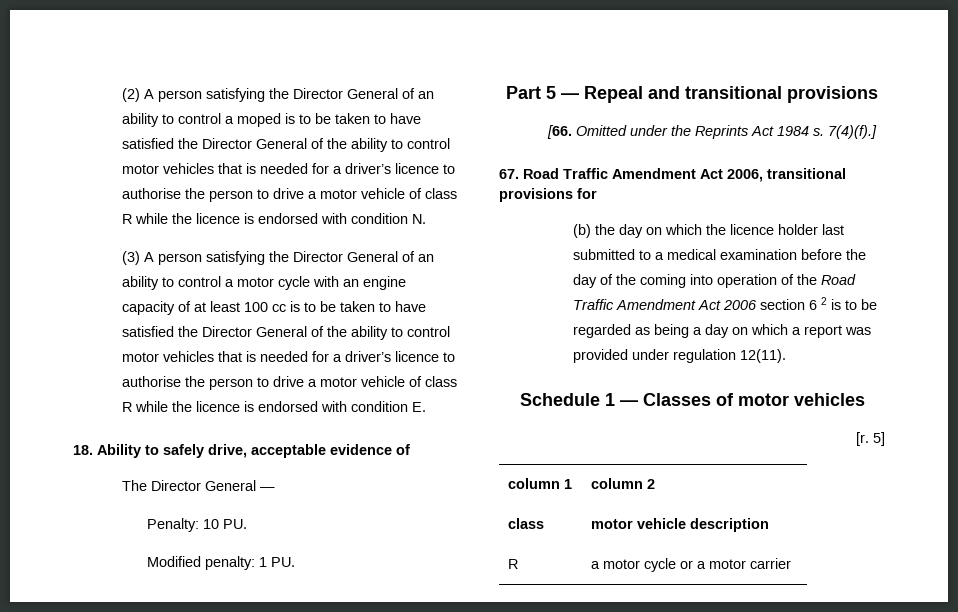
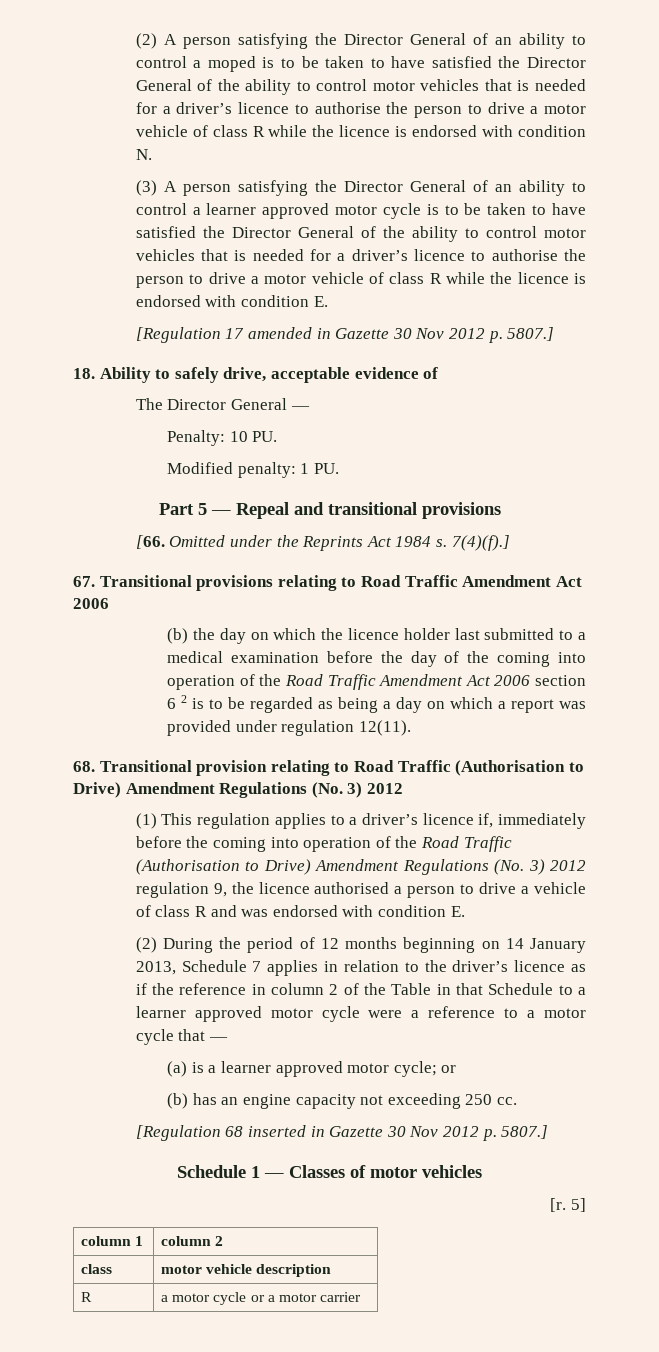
[237,276,407,290] [122,301,287,315] motor cycle with an engine capacity of at least 100 cc -> [206,203,421,219] learner approved motor cycle
(427, 407) none -> [135,327,555,343] // [Regulation 17 amended in Gazette 30 Nov 2012 p. 5807.]
[523,168,846,182] [499,188,597,202] Road Traffic Amendment Act 2006, transitional provisions for -> [99,575,582,591] [73,598,109,609] Transitional provisions relating to Road Traffic Amendment Act 2006
(787, 356) none -> [73,760,584,776] [73,782,403,798] [135,813,586,829] [135,836,512,852] [135,859,587,875] [135,882,586,898] [135,905,465,917] [135,937,586,953] [135,960,587,976] [135,983,586,995] [135,1006,586,1022] [135,1029,228,1045] [167,1061,457,1077] [167,1093,517,1109] [135,1125,549,1141] // 68. Transitional provision relating to Road Traffic (Authorisation to Drive) Amendment Regulations (No. 3) 2012 // (1) This regulation applies to a driver’s licence if, immediately before the coming into operation of the Road Traffic (Authorisation to Drive) Amendment Regulations (No. 3) 2012 regulation 9, the licence authorised a person to drive a vehicle of class R and was endorsed with condition E. // (2) During the period of 12 months beginning on 14 January 2013, Schedule 7 applies in relation to the driver’s licence as if the reference in column 2 of the Table in that Schedule to a learner approved motor cycle were a reference to a motor cycle that — // (a) is a learner approved motor cycle; or // (b) has an engine capacity not exceeding 250 cc. // [Regulation 68 inserted in Gazette 30 Nov 2012 p. 5807.]

